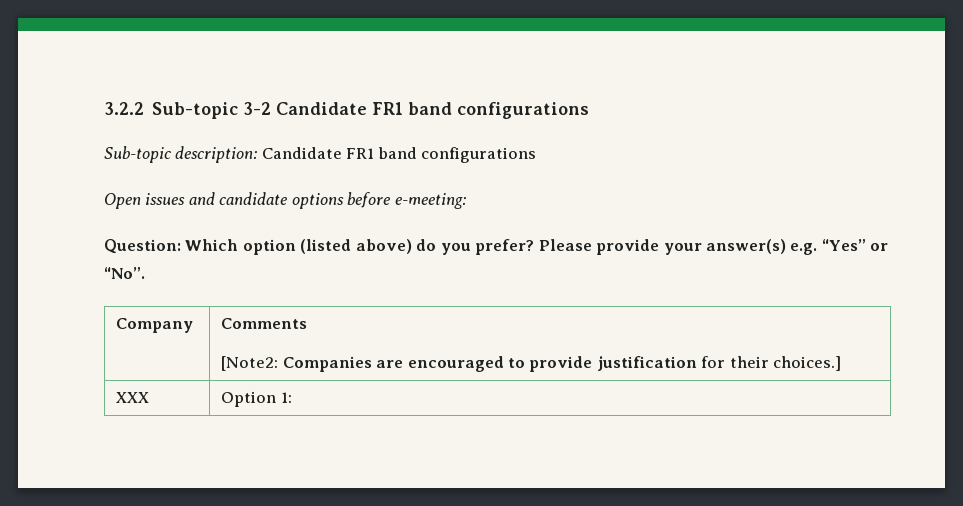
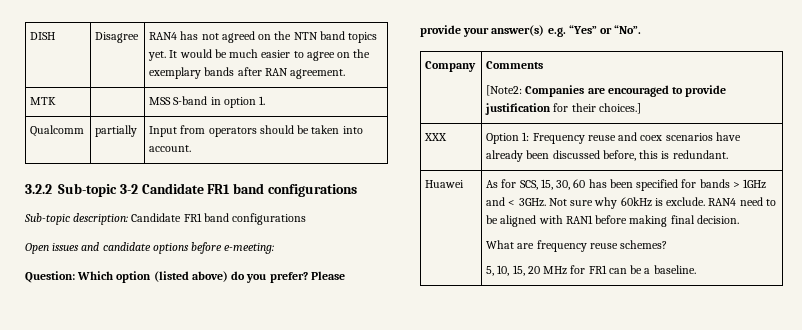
(104, 108) none -> [30,32,56,40] [95,32,140,43] [149,31,378,43] [148,49,371,61] [149,67,346,79] [30,97,57,105] [149,96,266,108] [30,125,85,137] [95,125,138,137] [149,125,363,137] [149,145,192,152] DISH | Disagree | RAN4 has not agreed on the NTN band topics yet. It would be much easier to agree on the exemplary bands after RAN agreement. // MTK | | MSS S-band in option 1. // Qualcomm | partially | Input from operators should be taken into account. //
(292, 397) none -> [532,132,741,144] [486,150,728,162] [425,180,465,188] [486,179,767,191] [486,197,776,209] [486,215,739,227] [486,240,668,252] [486,265,696,276] Frequency reuse and coex scenarios have already been discussed before, this is redundant. // Huawei | As for SCS, 15, 30, 60 has been specified for bands > 1GHz and < 3GHz. Not sure why 60kHz is exclude. RAN4 need to be aligned with RAN1 before making final decision. // What are frequency reuse schemes? // 5, 10, 15, 20 MHz for FR1 can be a baseline.

